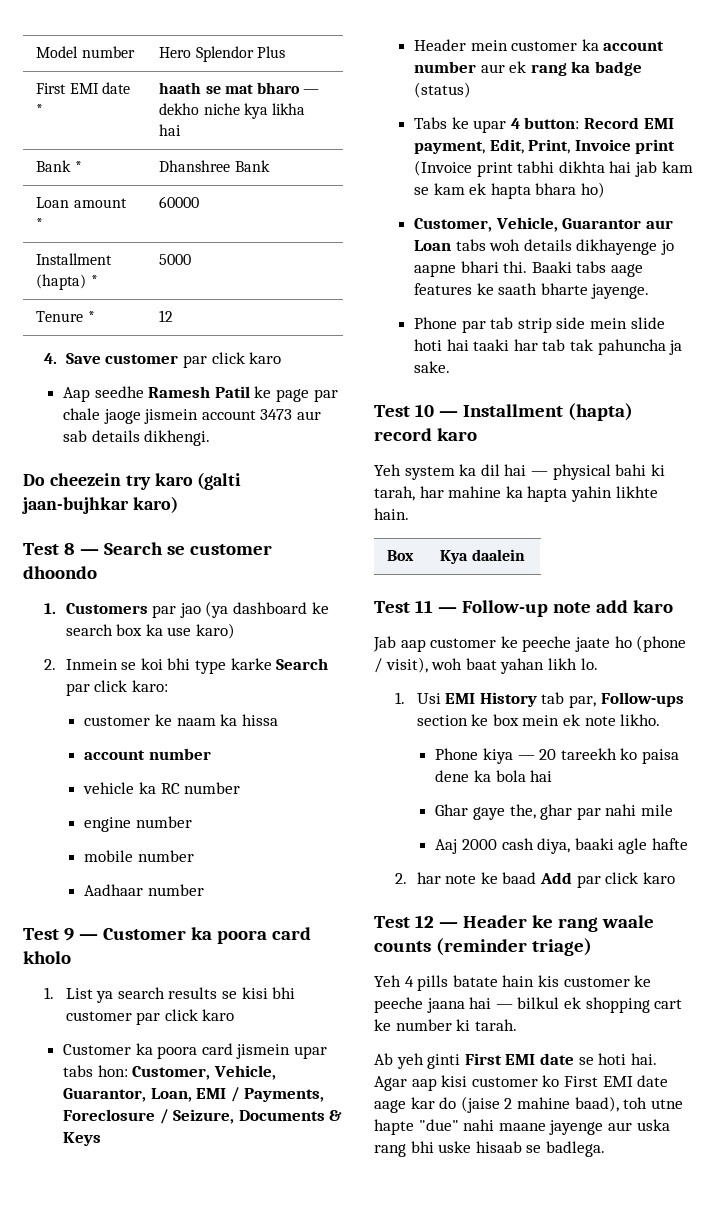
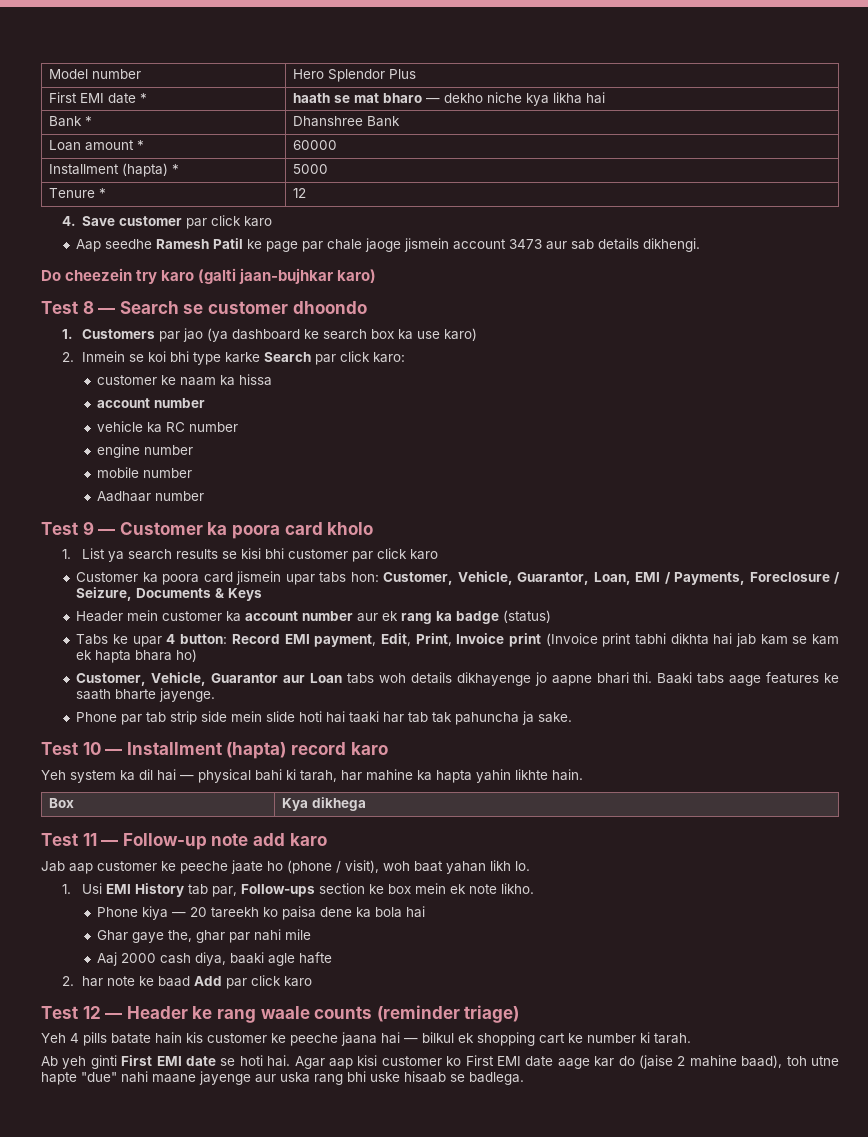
[471,549,525,561] daalein -> [311,797,366,811] dikhega

